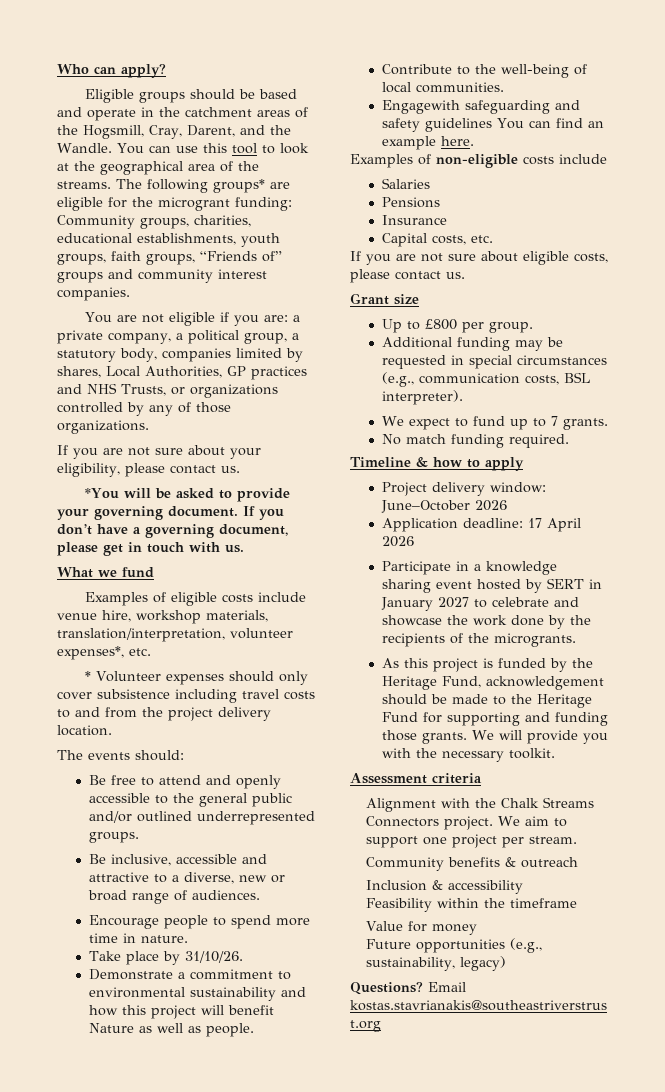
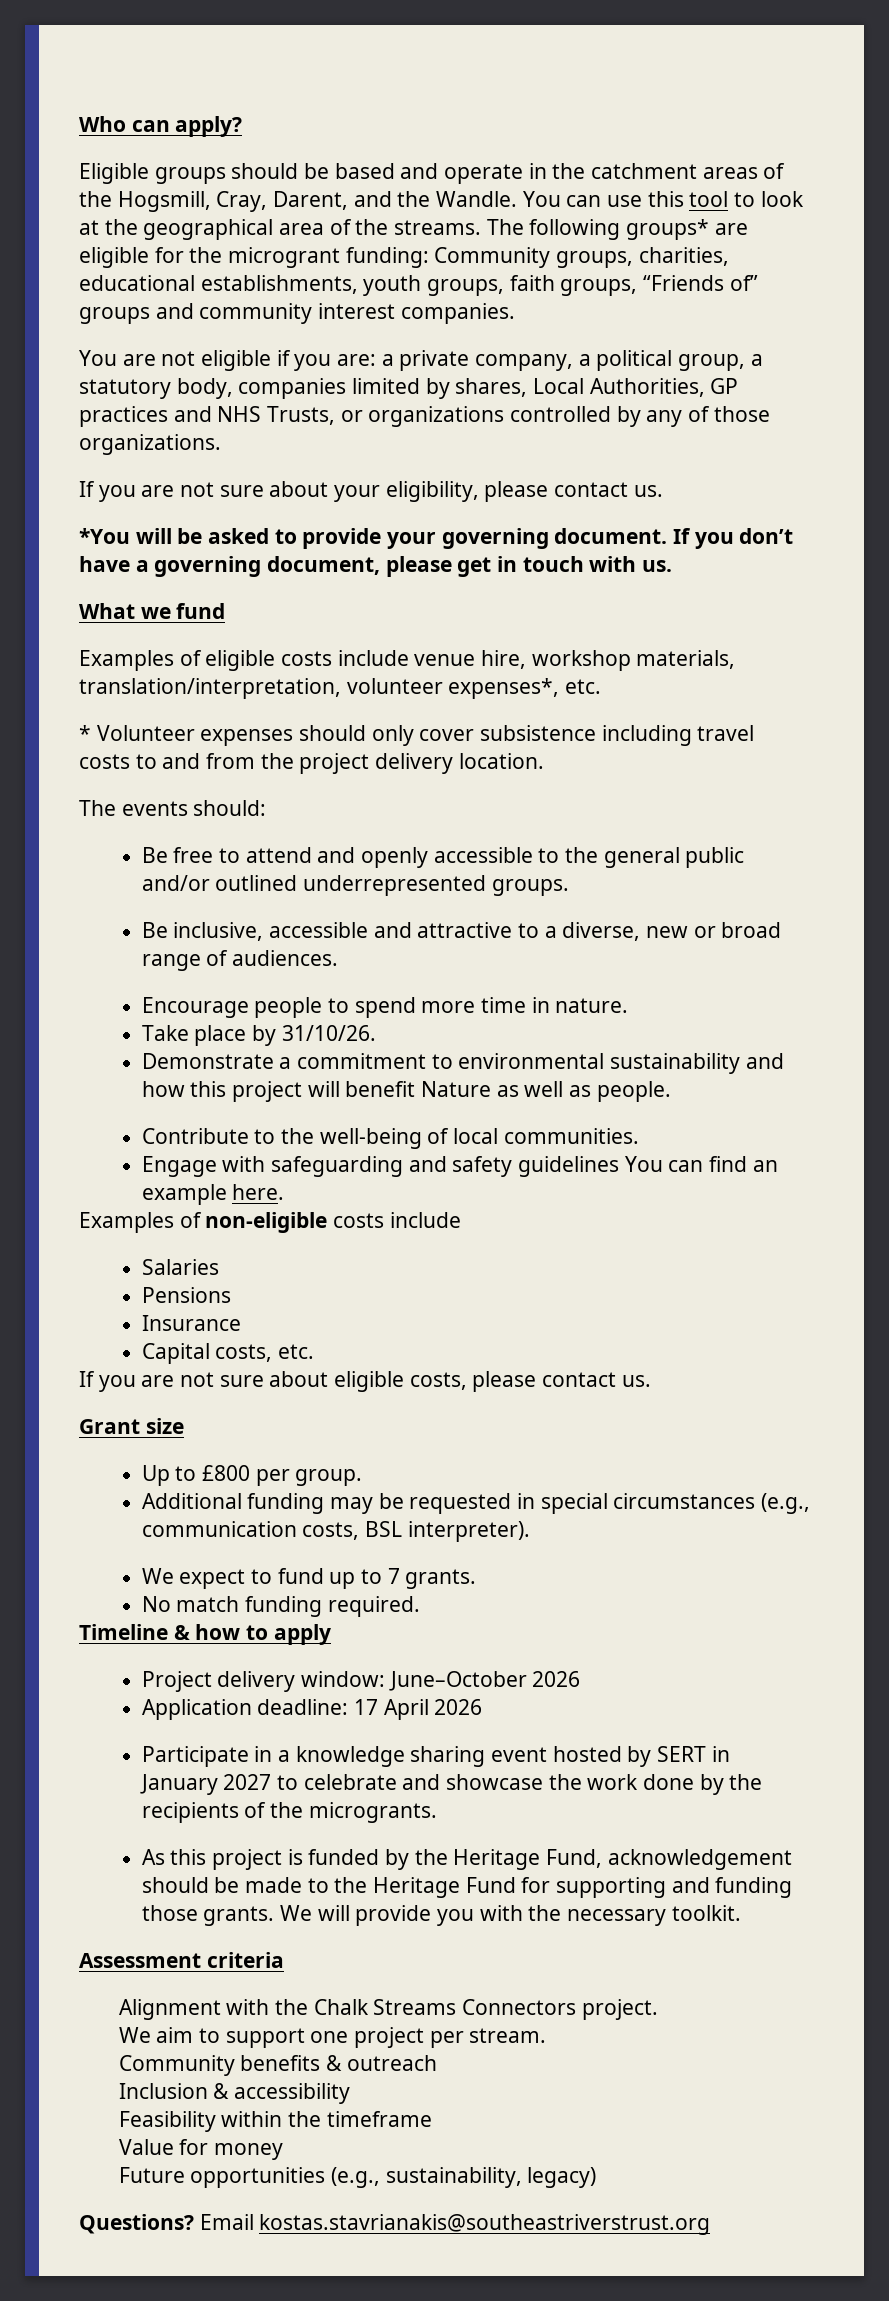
[381,100,460,114] Engagewith -> [141,1156,266,1177] Engage with
(493, 823) none -> (658, 2009) //

